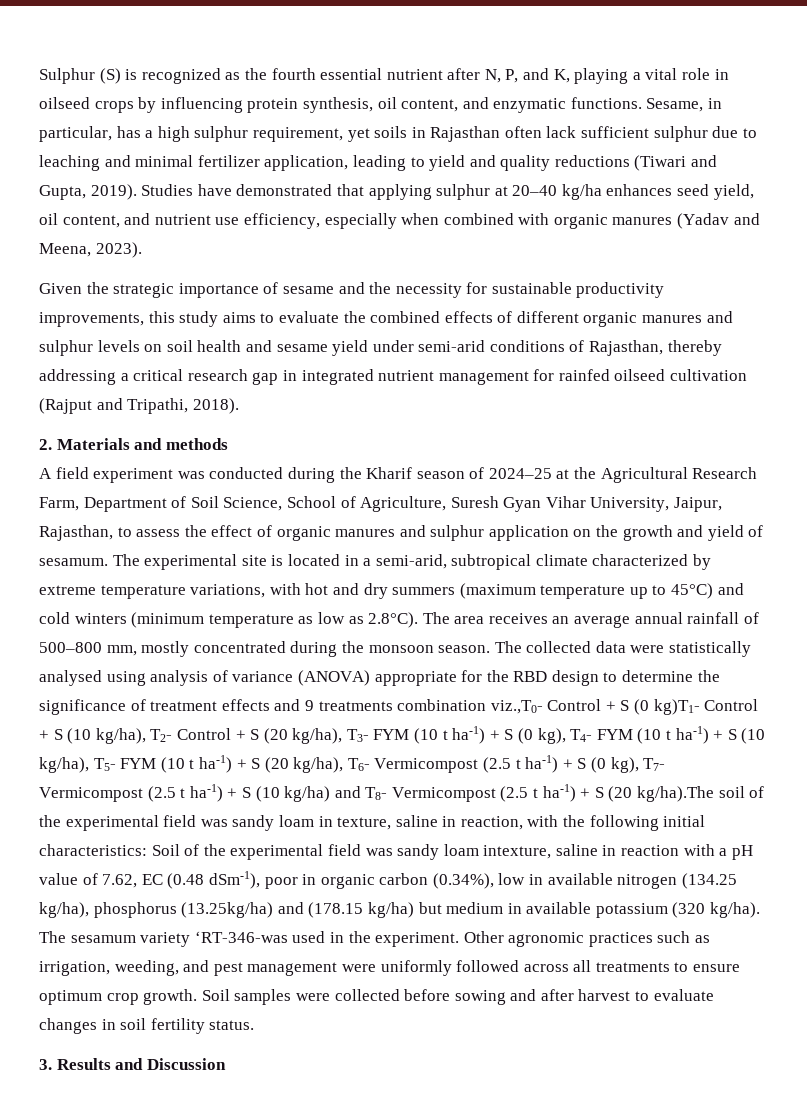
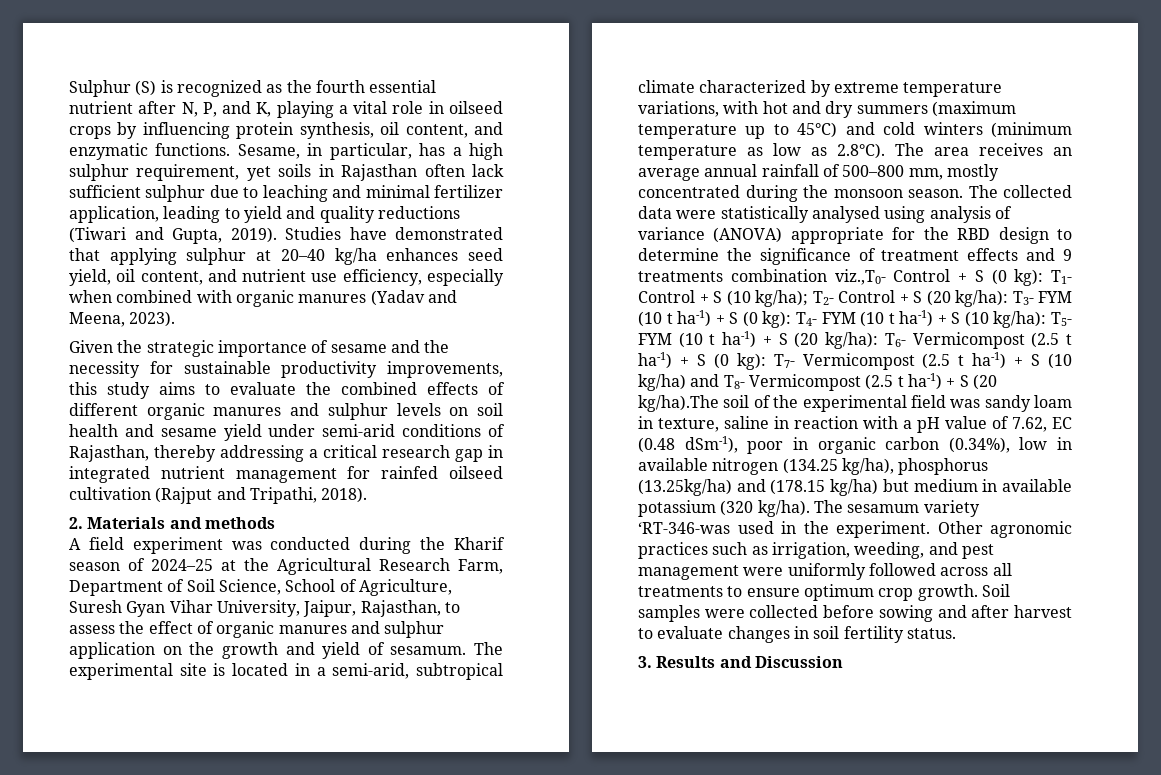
[653,699,700,715] kg)T1- -> [1014,269,1072,286] kg): T1-
[95,728,146,744] kg/ha), -> [755,290,808,307] kg/ha);
[292,728,343,744] kg/ha), -> [955,290,1008,307] kg/ha):
[537,728,566,744] kg), -> [762,311,792,328] kg):
[39,757,89,773] kg/ha), -> [993,311,1047,328] kg/ha):
[293,757,344,773] kg/ha), -> [825,332,879,349] kg/ha):
[610,757,639,773] kg), -> [736,353,766,370] kg):
[460,815,706,831] [39,844,617,860] reaction, with the following initial characteristics: Soil of the experimental field was sandy loam intexture, saline in -> (789, 422) none

